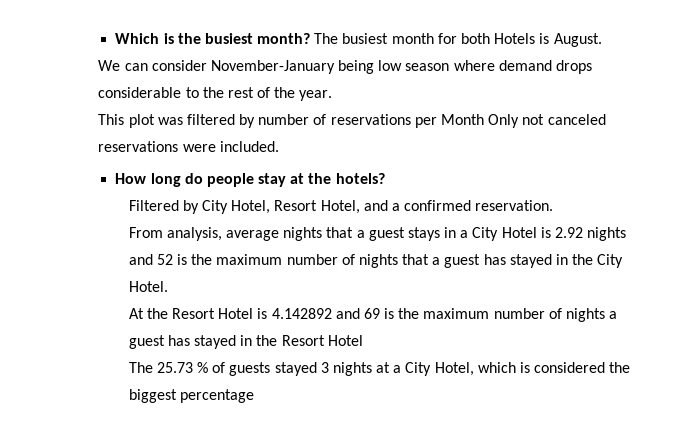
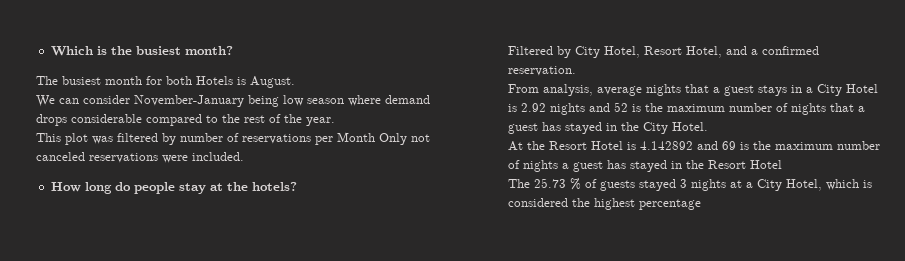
(311, 38) none -> (233, 50) //
(182, 92) none -> [146,114,203,126] compared
[128,389,177,403] biggest -> [593,198,635,210] highest

